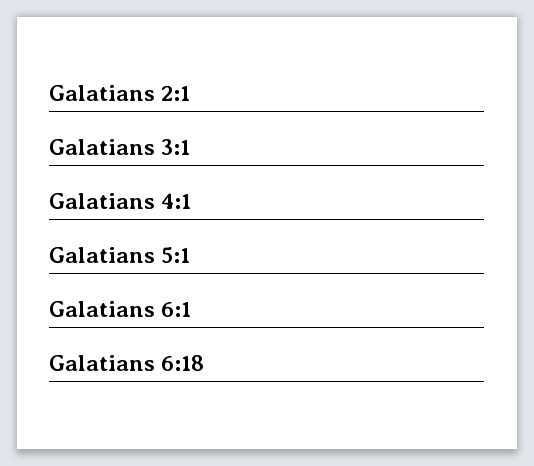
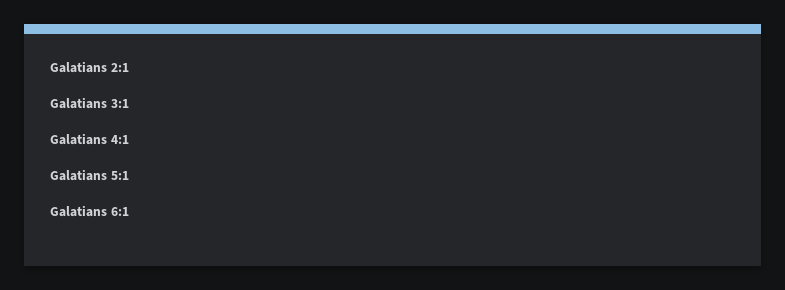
[49,355,205,371] // Galatians 6:18 -> (129, 211) none

